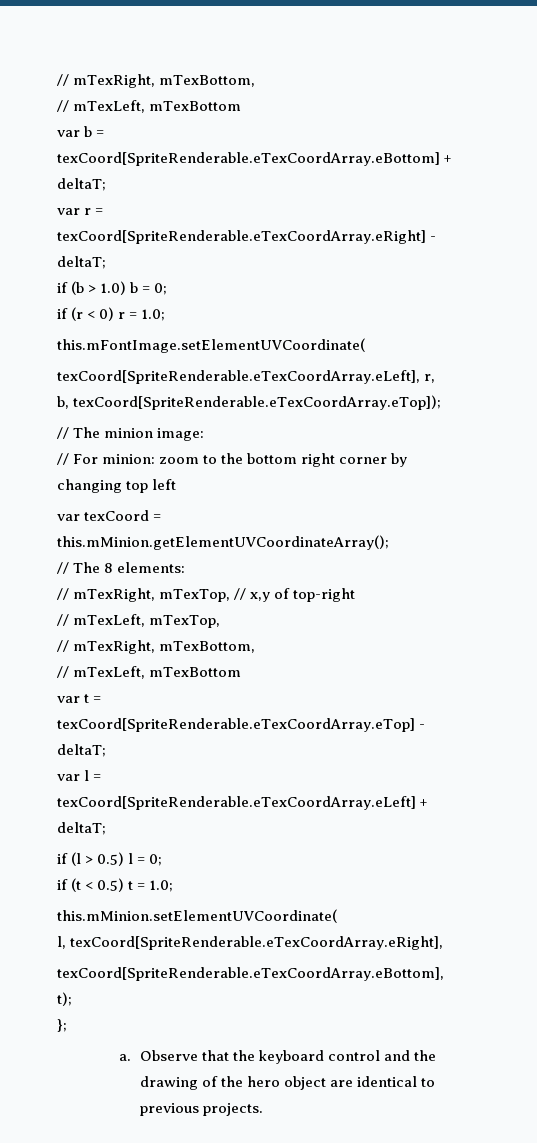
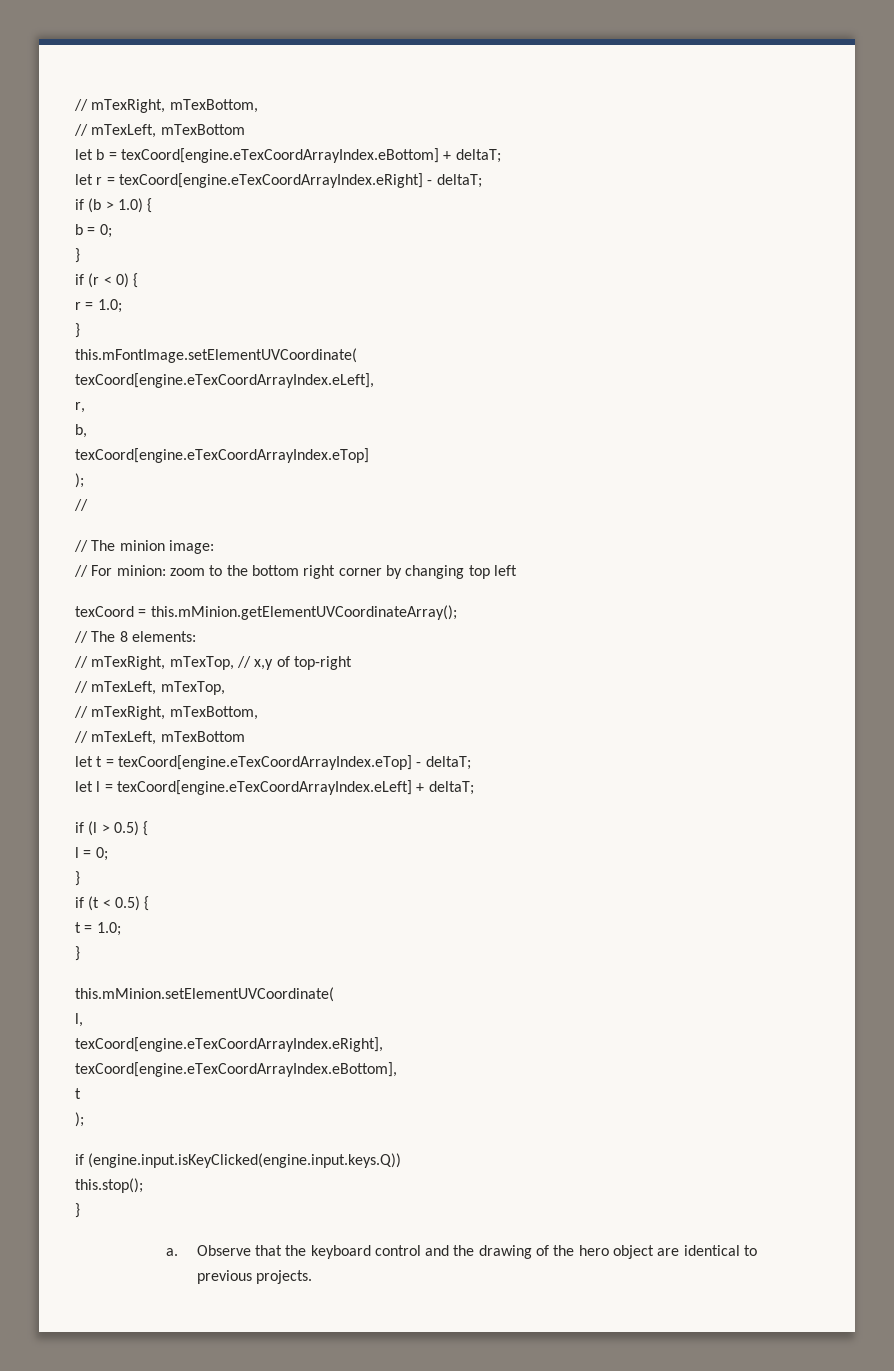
[57,74,256,88] [57,100,242,113] [57,126,105,137] [57,152,453,166] [57,178,106,191] [57,208,104,215] [57,230,426,244] // mTexRight, mTexBottom, // // mTexLeft, mTexBottom // var b = texCoord[SpriteRenderable.eTexCoordArray.eBottom] + deltaT; // var r = texCoord[SpriteRenderable.eTexCoordArray.eRight] -> [74,99,258,113] [74,124,245,138] [75,148,501,163] [75,173,423,188] // mTexRight, mTexBottom, // // mTexLeft, mTexBottom // let b = texCoord[engine.eTexCoordArrayIndex.eBottom] + deltaT; // let r = texCoord[engine.eTexCoordArrayIndex.eRight]
(127, 288) none -> [147,198,153,213] { //
(168, 289) none -> [75,248,80,263] // }
(115, 314) none -> [133,273,139,288] { //
(166, 315) none -> [75,323,80,338] // }
[57,370,420,384] texCoord[SpriteRenderable.eTexCoordArray.eLeft], -> [75,373,374,388] texCoord[engine.eTexCoordArrayIndex.eLeft], //
[73,395,442,410] texCoord[SpriteRenderable.eTexCoordArray.eTop]); -> [75,448,369,463] [75,473,84,488] [74,499,88,511] // texCoord[engine.eTexCoordArrayIndex.eTop] // ); // //
[57,514,80,521] var -> (517, 570) none
[57,694,102,703] [57,718,426,732] [57,744,106,757] [57,770,102,781] [57,796,416,810] var t = texCoord[SpriteRenderable.eTexCoordArray.eTop] - deltaT; // var l = texCoord[SpriteRenderable.eTexCoordArray.eLeft] -> [75,755,471,770] [75,780,412,795] let t = texCoord[engine.eTexCoordArrayIndex.eTop] - deltaT; // let l = texCoord[engine.eTexCoordArrayIndex.eLeft]
(125, 859) none -> [143,821,149,836] { //
(163, 860) none -> [75,871,80,886] // }
(125, 885) none -> [144,896,150,911] { //
(174, 886) none -> [75,946,80,961] // }
[70,936,444,950] [57,967,444,981] [57,992,72,1006] [57,1019,67,1032] texCoord[SpriteRenderable.eTexCoordArray.eRight], // texCoord[SpriteRenderable.eTexCoordArray.eBottom], t); // }; -> [75,1037,383,1052] [75,1062,397,1077] [75,1088,81,1099] [75,1112,84,1127] [75,1153,402,1168] [75,1178,143,1193] [75,1203,80,1218] // texCoord[engine.eTexCoordArrayIndex.eRight], // texCoord[engine.eTexCoordArrayIndex.eBottom], // t // ); // if (engine.input.isKeyClicked(engine.input.keys.Q)) // this.stop(); // }

